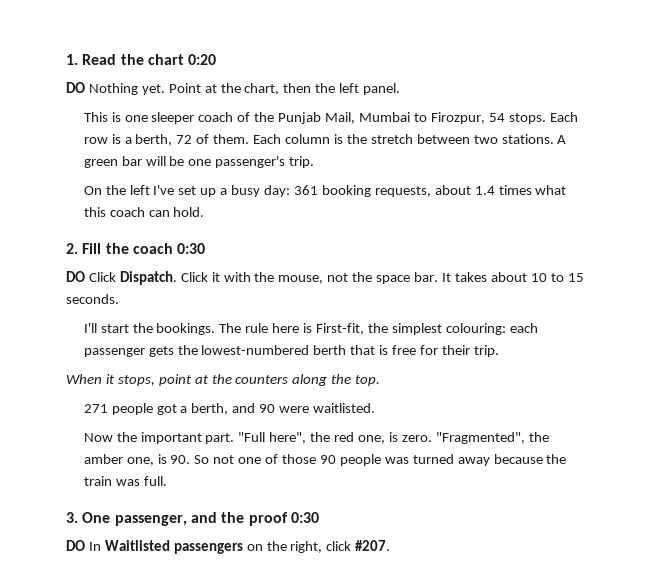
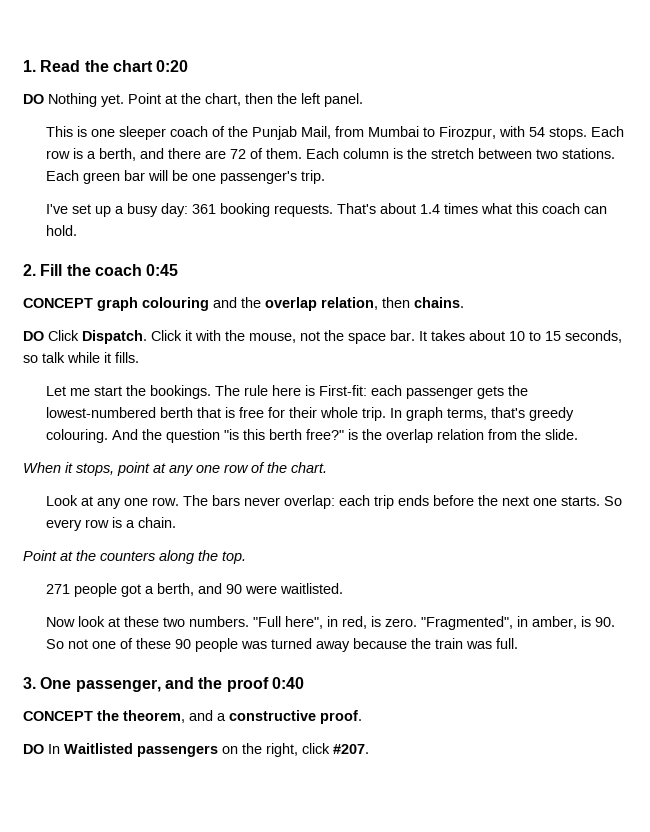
(356, 118) none -> [334,126,364,137] from
(485, 118) none -> [498,126,525,137] with
(173, 140) none -> [139,148,226,159] and there are
[557,135,567,144] A -> [45,170,79,181] Each
[83,185,150,195] On the left -> (325, 177) none
[374,186,431,197] requests, -> [273,203,376,217] requests. That's
[177,243,206,254] 0:30 -> [146,264,179,276] [23,297,464,311] 0:45 // CONCEPT graph colouring and the overlap relation, then chains.
[66,294,119,304] [83,323,97,333] seconds. // I'll -> [565,330,622,343] [23,352,139,363] [45,386,90,396] seconds, so talk while it fills. // Let me
[316,323,506,335] First-fit, the simplest colouring: -> [318,385,367,396] First-fit:
[473,345,499,357] trip. -> [319,407,574,421] [45,429,578,443] whole trip. In graph terms, that's greedy colouring. And the question "is this berth free?" is the overlap relation from the slide.
(209, 379) none -> [169,462,327,476] [45,495,622,509] [45,517,176,531] [23,550,73,561] any one row of the chart. // Look at any one row. The bars never overlap: each trip ends before the next one starts. So every row is a chain. // Point at
[116,432,549,444] [83,454,154,466] the important part. "Full here", the red one, is zero. "Fragmented", the amber one, -> [77,616,577,630] look at these two numbers. "Full here", in red, is zero. "Fragmented", in amber,
[282,454,317,464] those -> [135,638,171,649] these
[290,512,319,523] 0:30 -> [271,677,304,689] [23,710,362,724] 0:40 // CONCEPT the theorem, and a constructive proof.

